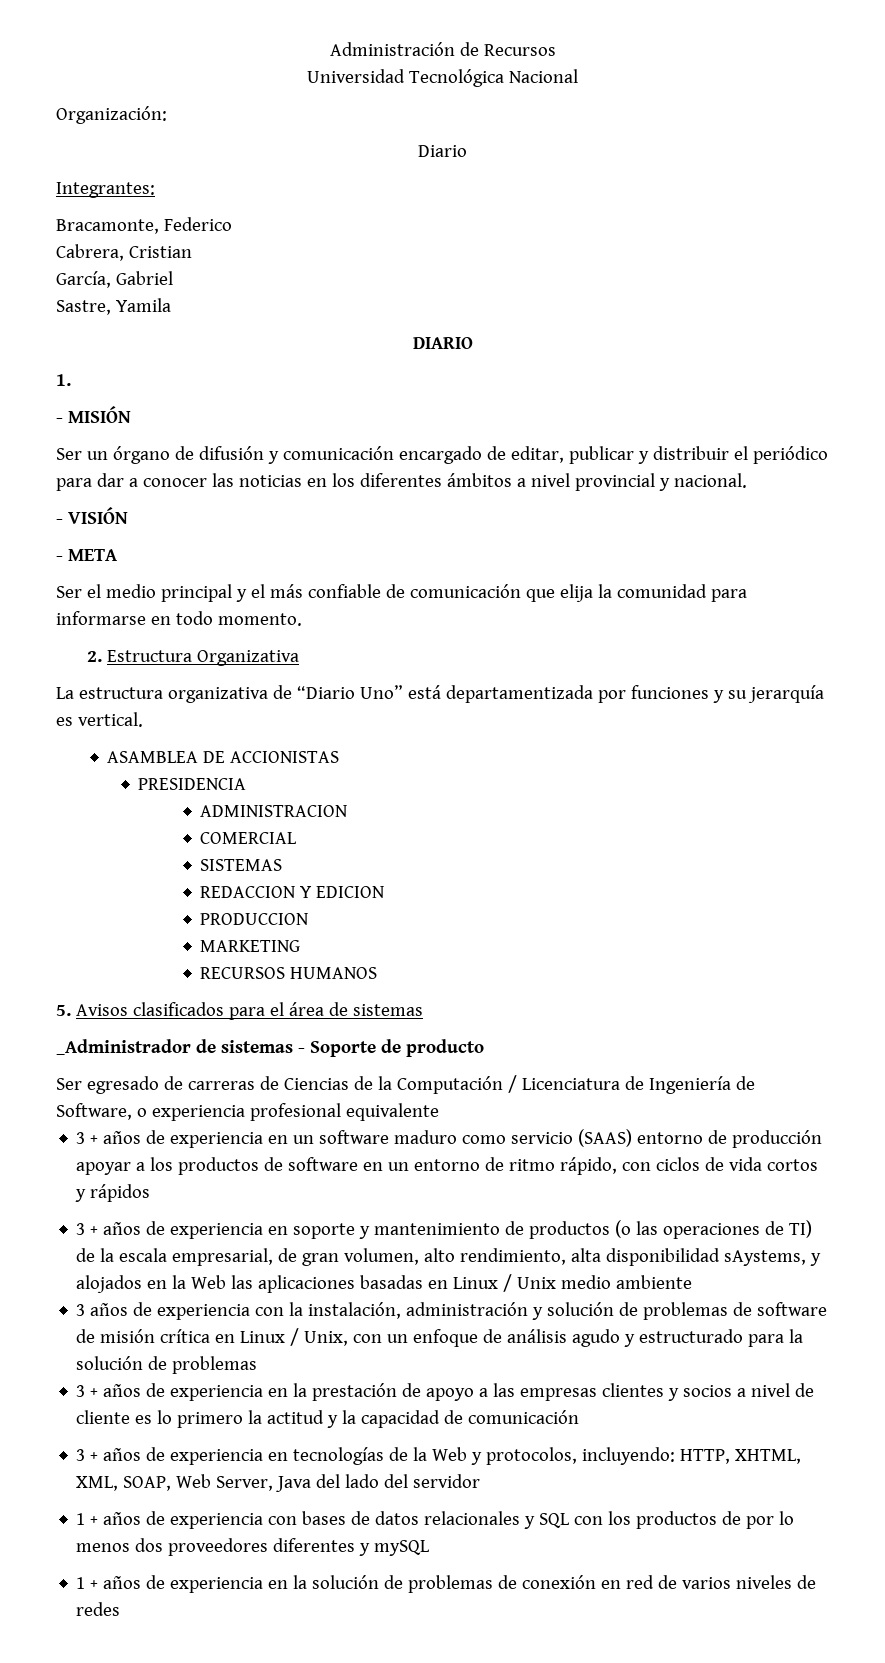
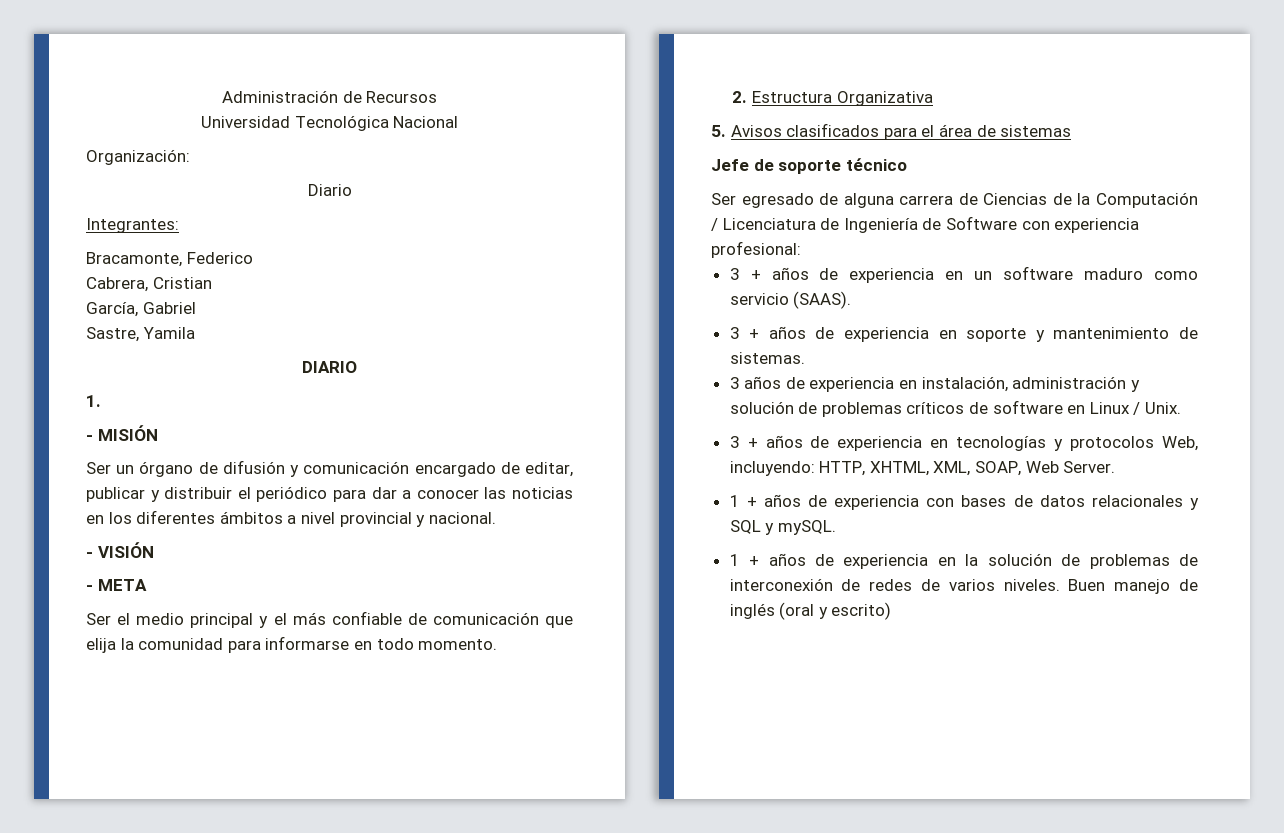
[56,685,824,703] [56,712,143,727] [107,751,340,763] [138,778,247,790] [200,805,348,817] [200,832,297,844] [200,859,283,871] [200,886,385,898] [200,913,309,925] [200,940,301,952] [200,967,378,979] // La estructura organizativa de “Diario Uno” está departamentizada por funciones y su jerarquía es vertical. // ASAMBLEA DE ACCIONISTAS // PRESIDENCIA // ADMINISTRACION // COMERCIAL // SISTEMAS // REDACCION Y EDICION // PRODUCCION // MARKETING // RECURSOS HUMANOS -> (933, 98) none
[56,1039,484,1057] _Administrador de sistemas - Soporte de producto -> [711,158,907,174] Jefe de soporte técnico
[187,1081,255,1090] carreras -> [843,193,954,208] alguna carrera
[56,1103,439,1121] Software, o experiencia profesional equivalente -> [945,216,1140,233] [711,241,801,258] Software con experiencia profesional:
[578,1129,823,1148] [76,1157,819,1175] [75,1184,151,1202] (SAAS) entorno de producción apoyar a los productos de software en un entorno de ritmo rápido, con ciclos de vida cortos y rápidos -> [793,291,852,309] (SAAS).
[529,1220,813,1239] [76,1248,822,1266] [76,1274,693,1293] productos (o las operaciones de TI) de la escala empresarial, de gran volumen, alto rendimiento, alta disponibilidad sAystems, y alojados en la Web las aplicaciones basadas en Linux / Unix medio ambiente -> [729,352,805,364] sistemas.
[255,1302,304,1316] con la -> [899,380,918,389] en
[733,1302,828,1316] [76,1328,804,1347] [76,1356,258,1374] [76,1383,815,1401] [76,1410,580,1428] de software de misión crítica en Linux / Unix, con un enfoque de análisis agudo y estructurado para la solución de problemas // 3 + años de experiencia en la prestación de apoyo a las empresas clientes y socios a nivel de cliente es lo primero la actitud y la capacidad de comunicación -> [906,400,1182,415] críticos de software en Linux / Unix.
[389,1447,578,1465] de la Web y protocolos, -> [1054,436,1198,451] y protocolos Web,
[216,1474,481,1492] Server, Java del lado del servidor -> [1063,461,1116,473] Server.
[574,1511,795,1529] [76,1538,430,1556] con los productos de por lo menos dos proveedores diferentes y mySQL -> [765,520,836,535] y mySQL.
[522,1575,817,1589] [76,1602,121,1616] conexión en red de varios niveles de redes -> [729,578,1198,594] [729,602,892,620] interconexión de redes de varios niveles. Buen manejo de inglés (oral y escrito)

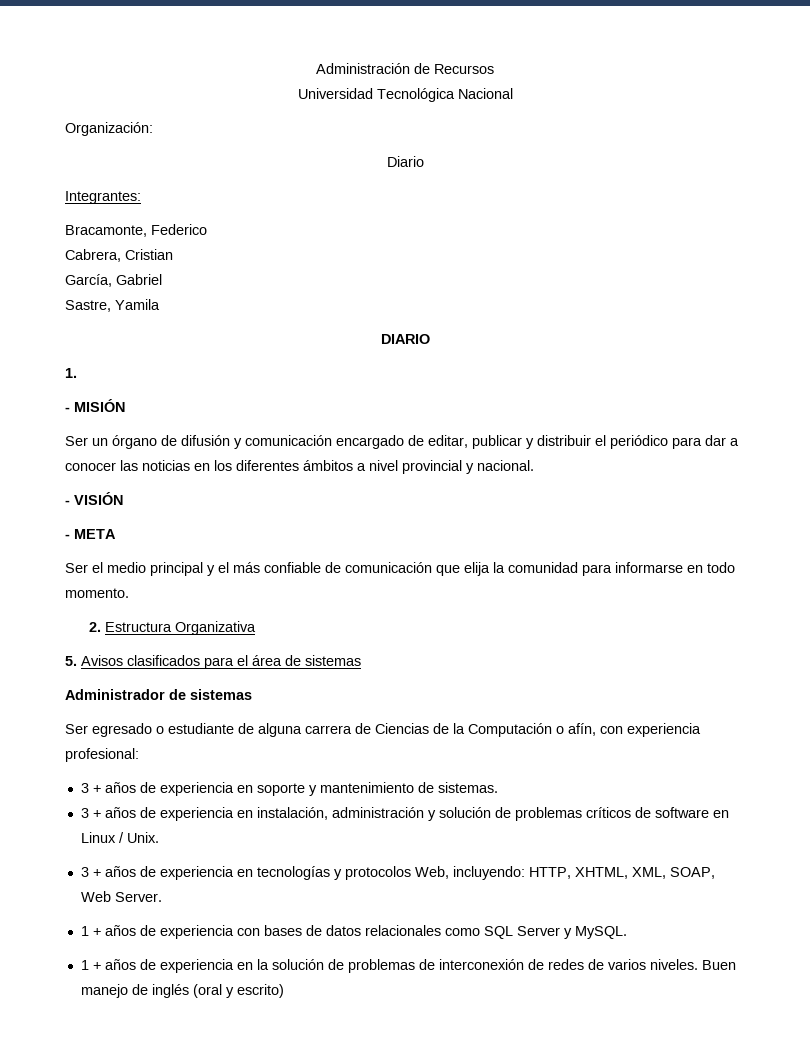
[711,158,907,174] Jefe de soporte técnico -> [65,689,252,700] Administrador de sistemas
(814, 200) none -> [156,723,234,734] o estudiante
[711,216,1140,233] [711,241,801,258] [729,266,1198,283] [729,291,852,309] / Licenciatura de Ingeniería de Software con experiencia profesional: // 3 + años de experiencia en un software maduro como servicio (SAAS). -> [556,723,701,737] [65,748,139,762] o afín, con experiencia profesional:
(740, 383) none -> [92,810,101,818] +
[1190,498,1199,510] [729,520,836,535] y SQL y mySQL. -> [444,926,627,939] como SQL Server y MySQL.

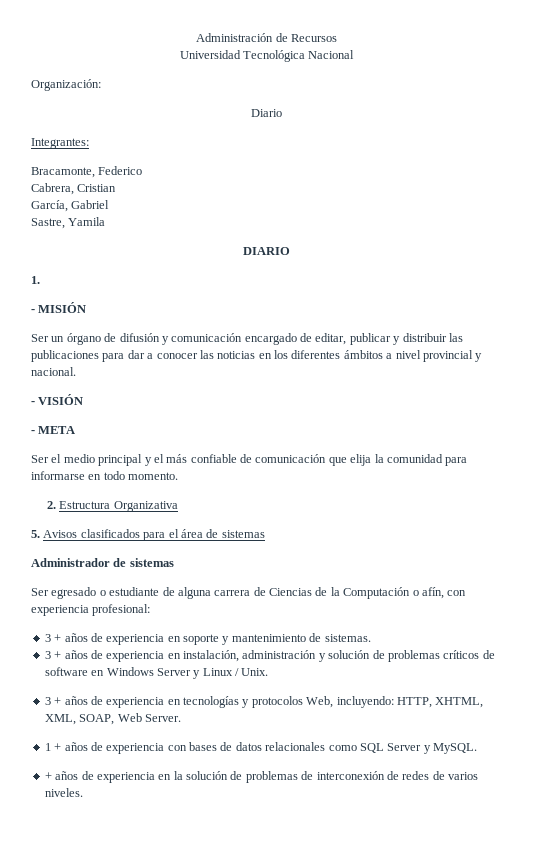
[595,435,668,449] el periódico -> [448,333,463,342] [31,350,99,362] las publicaciones
(729, 814) none -> [106,667,201,679] Windows Server y
[80,960,89,970] 1 -> (477, 748) none
[701,960,736,970] [80,984,284,998] Buen manejo de inglés (oral y escrito) -> (83, 792) none

